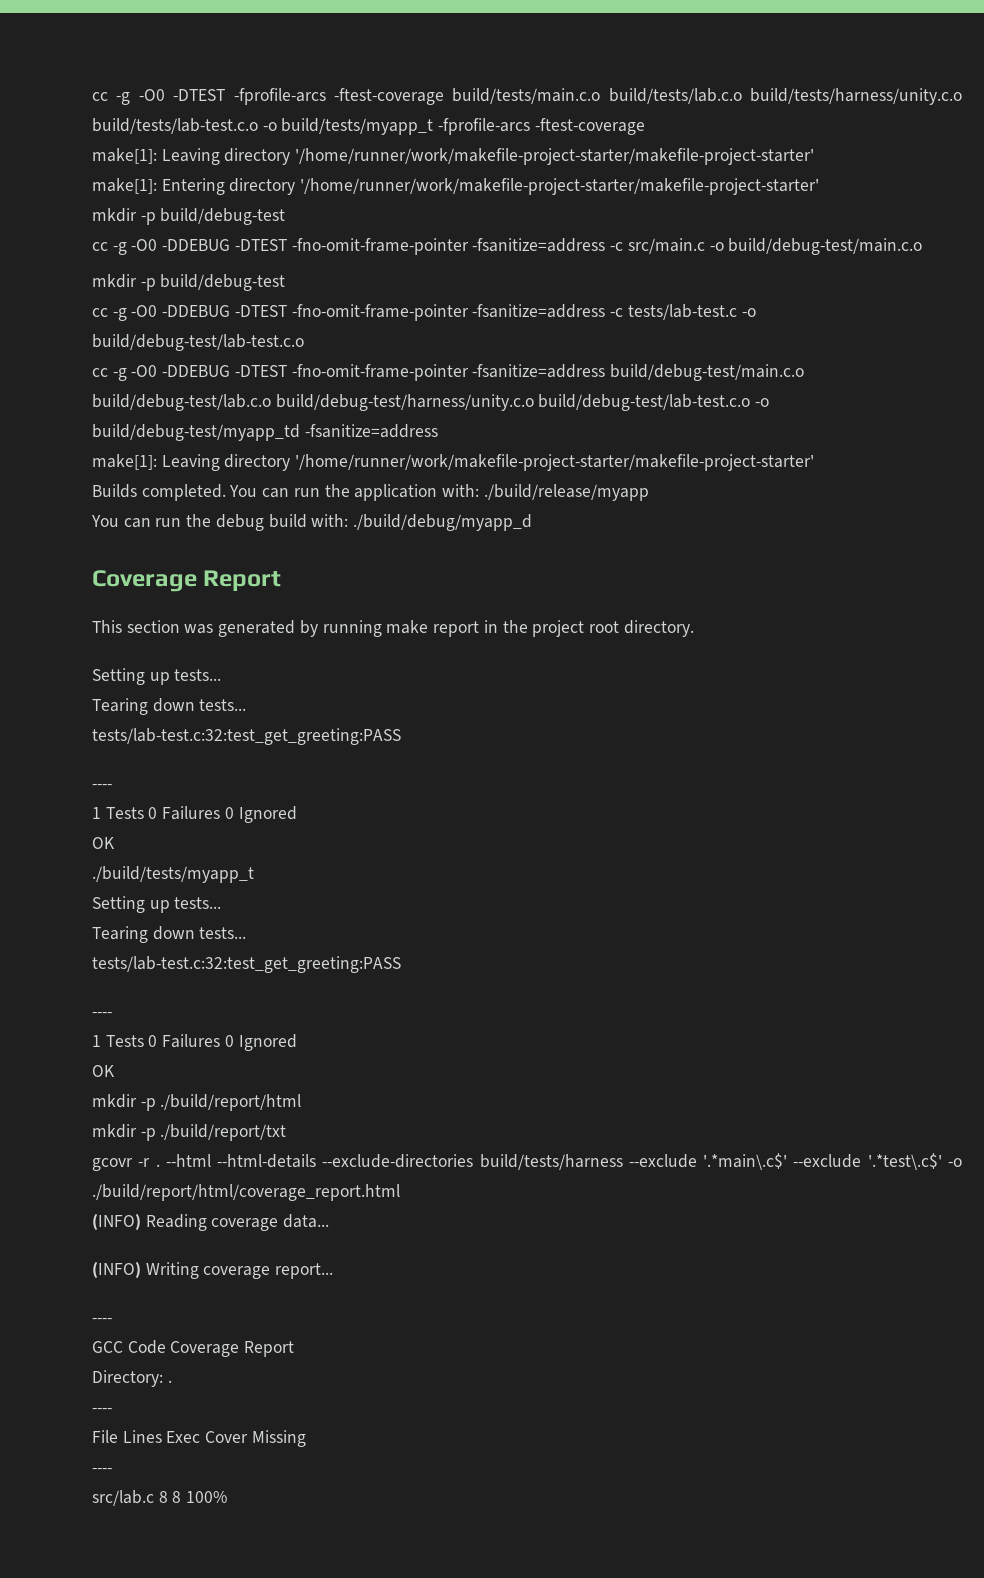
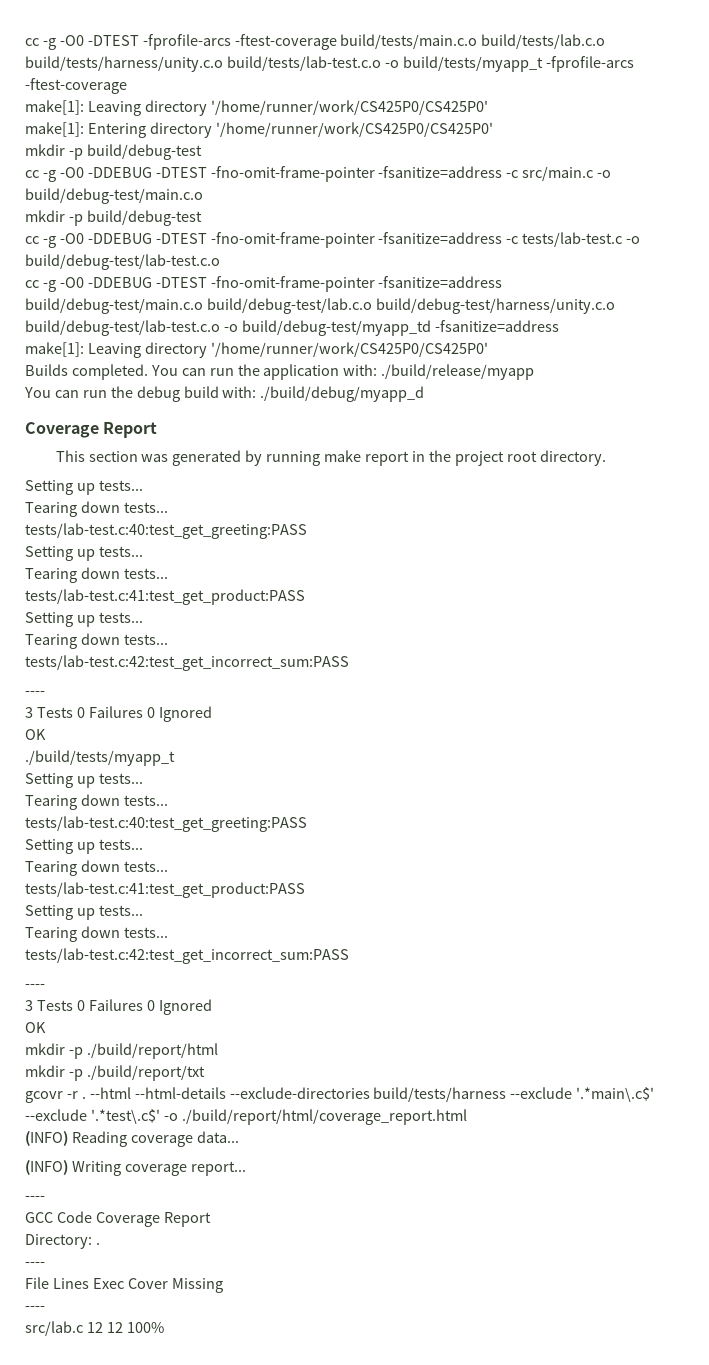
[295,148,815,165] '/home/runner/work/makefile-project-starter/makefile-project-starter' -> [210,100,488,115] '/home/runner/work/CS425P0/CS425P0'
[300,178,820,195] '/home/runner/work/makefile-project-starter/makefile-project-starter' -> [215,122,493,137] '/home/runner/work/CS425P0/CS425P0'
[295,454,815,471] '/home/runner/work/makefile-project-starter/makefile-project-starter' -> [210,342,488,357] '/home/runner/work/CS425P0/CS425P0'
[92,728,401,745] [92,784,112,789] [92,807,101,819] tests/lab-test.c:32:test_get_greeting:PASS // ---- // 1 -> [25,523,307,539] [25,546,143,561] [25,567,168,583] [25,589,305,605] [25,612,143,627] [25,633,168,649] [25,655,349,671] [25,691,45,696] [25,707,33,718] tests/lab-test.c:40:test_get_greeting:PASS // Setting up tests... // Tearing down tests... // tests/lab-test.c:41:test_get_product:PASS // Setting up tests... // Tearing down tests... // tests/lab-test.c:42:test_get_incorrect_sum:PASS // ---- // 3
[92,956,401,973] [92,1012,112,1017] [92,1035,101,1047] tests/lab-test.c:32:test_get_greeting:PASS // ---- // 1 -> [25,816,307,832] [25,839,143,854] [25,860,168,876] [25,882,305,898] [25,905,143,920] [25,926,168,942] [25,948,349,964] [25,984,45,989] [25,1000,33,1011] tests/lab-test.c:40:test_get_greeting:PASS // Setting up tests... // Tearing down tests... // tests/lab-test.c:41:test_get_product:PASS // Setting up tests... // Tearing down tests... // tests/lab-test.c:42:test_get_incorrect_sum:PASS // ---- // 3
[158,1491,182,1503] 8 8 -> [86,1322,123,1333] 12 12

